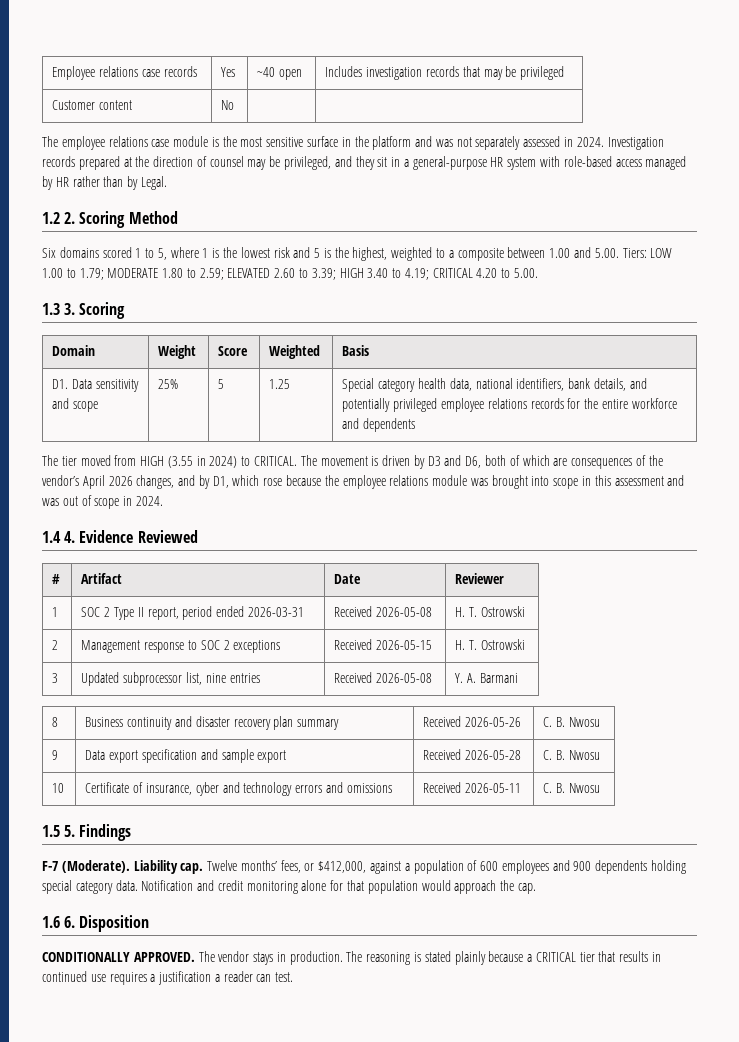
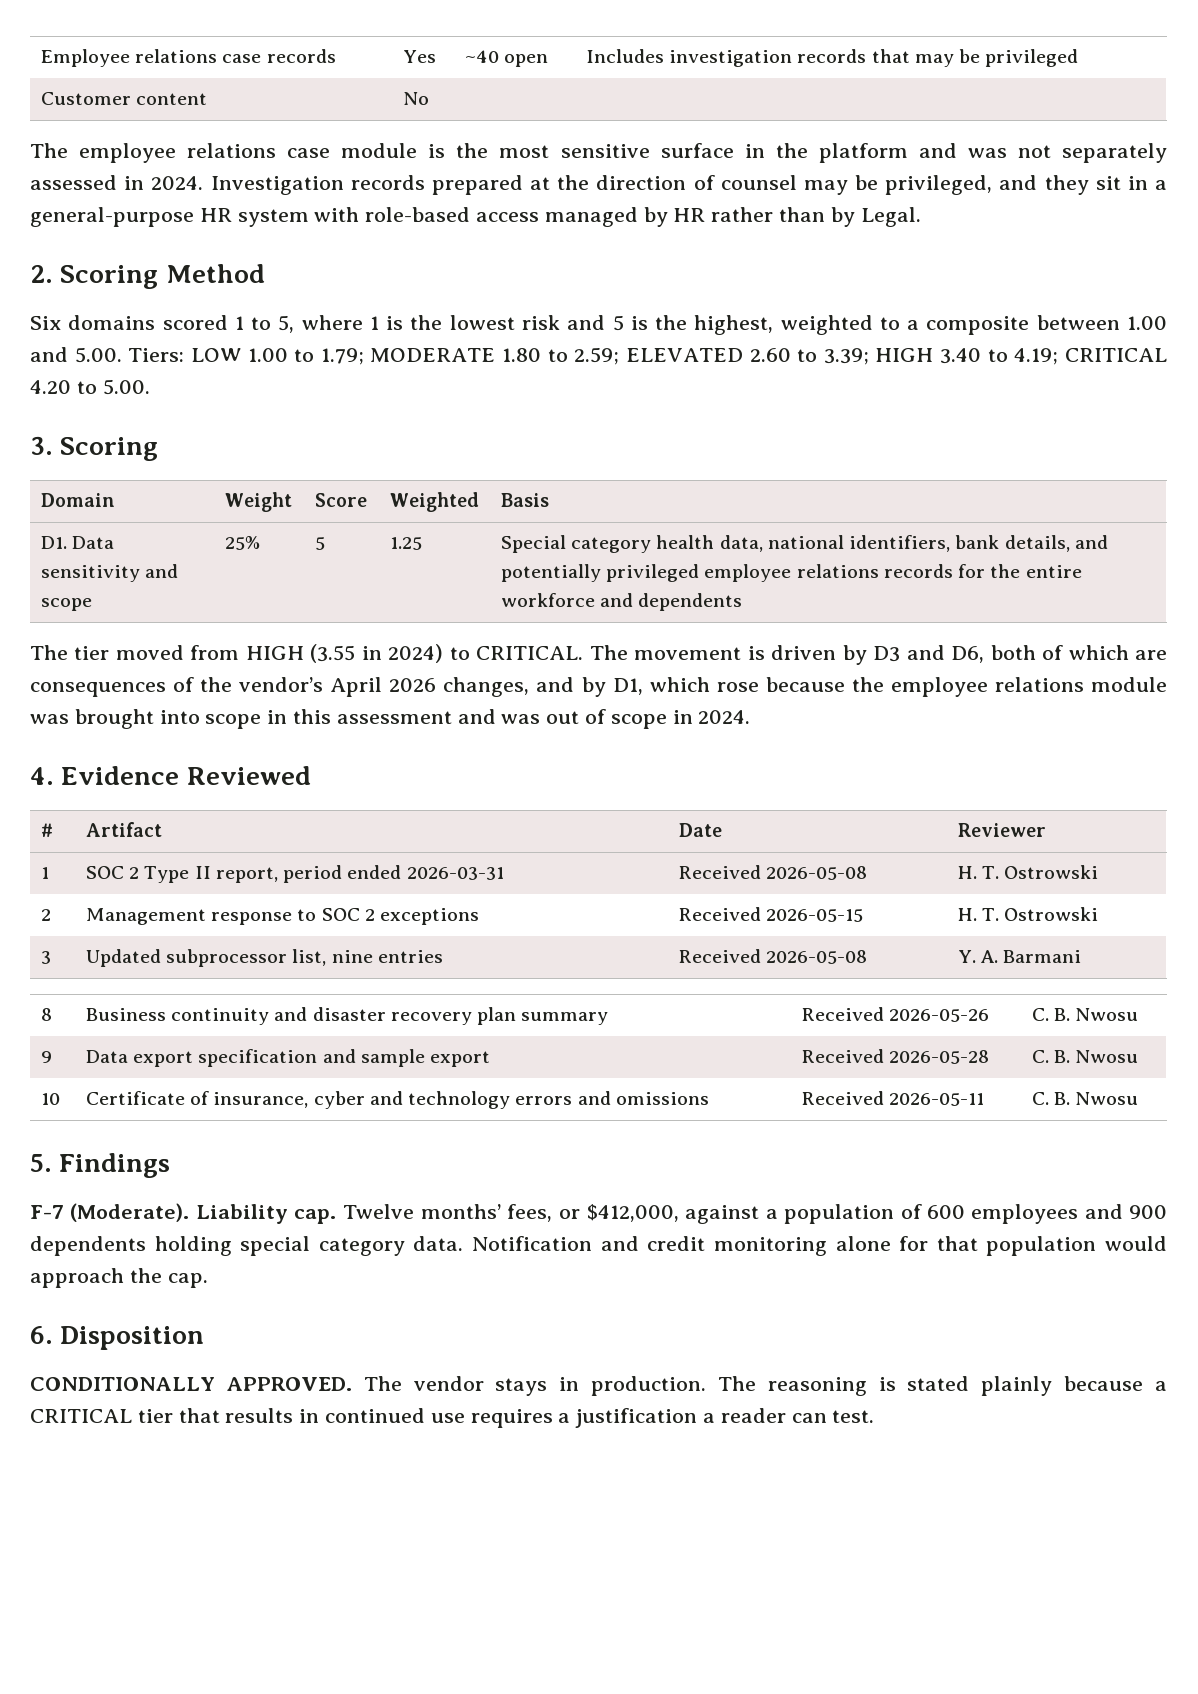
[42,212,60,224] 1.2 -> (921, 217) none
[42,303,60,315] 1.3 -> (150, 387) none
[42,531,61,543] 1.4 -> (751, 717) none
[42,825,60,837] 1.5 -> (1139, 1098) none
[42,916,60,928] 1.6 -> (208, 1280) none

